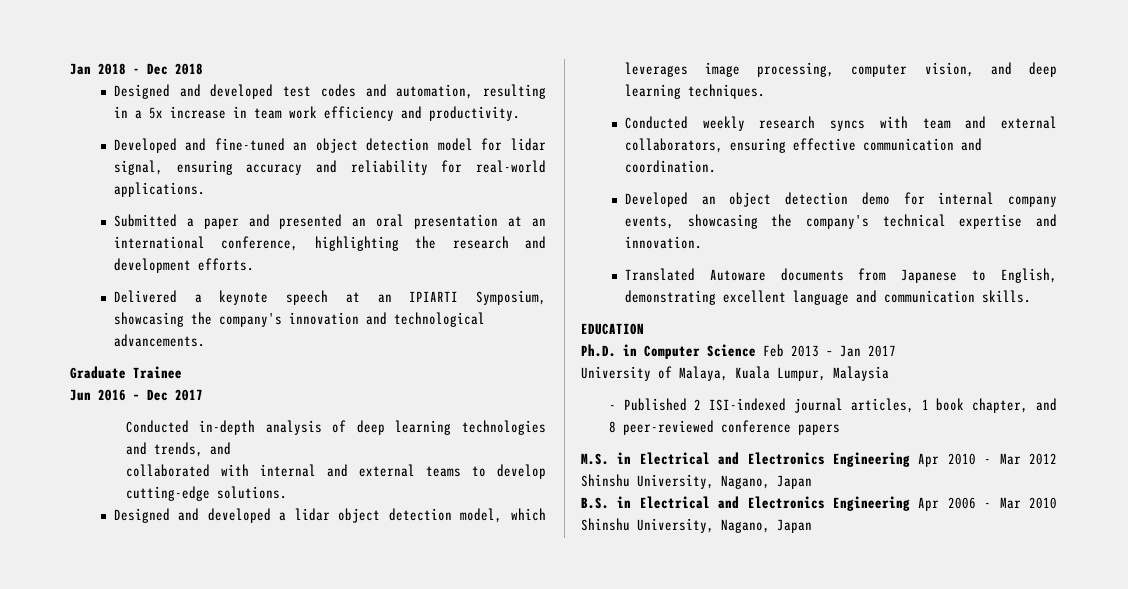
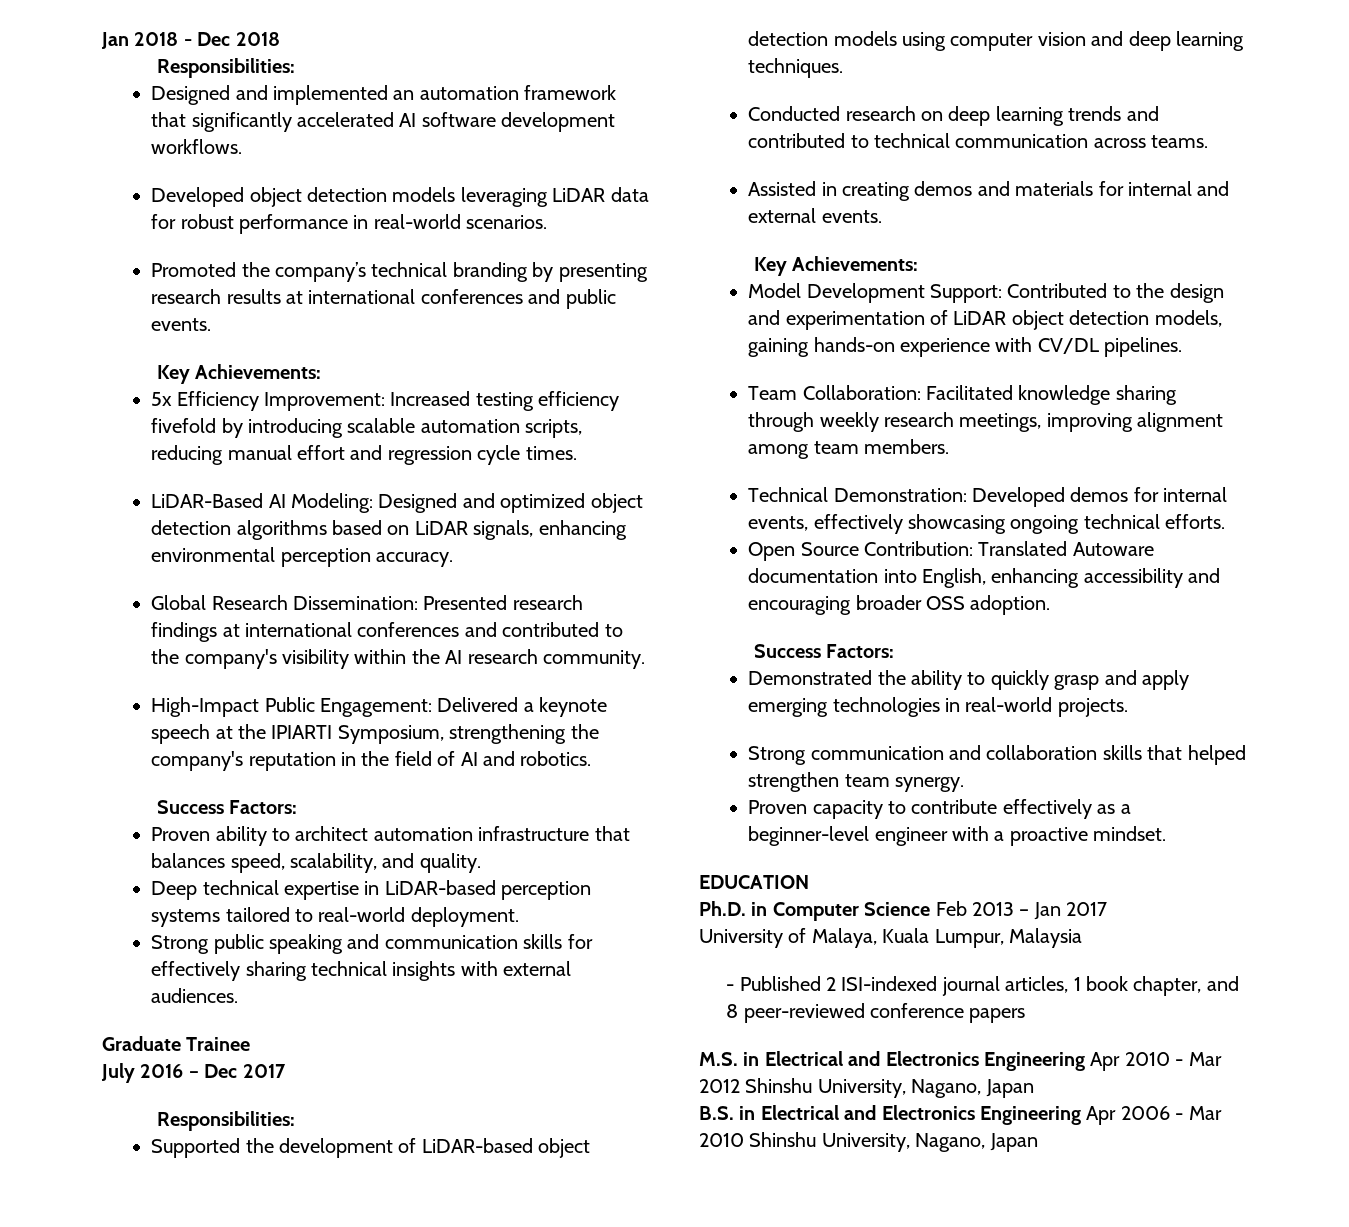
[113,84,546,99] [113,106,520,121] [113,138,547,153] [113,160,546,175] [113,182,205,197] [113,214,546,229] [113,236,546,251] [113,258,254,273] // Designed and developed test codes and automation, resulting in a 5x increase in team work efficiency and productivity. // Developed and fine-tuned an object detection model for lidar signal, ensuring accuracy and reliability for real-world applications. // Submitted a paper and presented an oral presentation at an international conference, highlighting the research and development efforts. // -> [156,58,295,78] [151,85,617,105] [151,112,616,132] [151,139,243,154] [151,187,649,207] [151,214,548,234] [151,262,648,282] [151,289,616,309] [151,318,212,331] [156,364,321,384] [151,391,620,411] [151,418,583,438] [151,445,577,465] [151,493,643,513] [151,520,627,540] [151,547,454,567] [151,595,583,610] [151,622,623,642] [151,649,646,669] [151,697,433,717] // Responsibilities: // Designed and implemented an automation framework that significantly accelerated AI software development workflows. // Developed object detection models leveraging LiDAR data for robust performance in real-world scenarios. // Promoted the company’s technical branding by presenting research results at international conferences and public events. // Key Achievements: // 5x Efficiency Improvement: Increased testing efficiency fivefold by introducing scalable automation scripts, reducing manual effort and regression cycle times. // LiDAR-Based AI Modeling: Designed and optimized object detection algorithms based on LiDAR signals, enhancing environmental perception accuracy. // Global Research Dissemination: Presented research findings at international conferences and contributed to the company's visibility within the AI research community. // High-Impact Public Engagement:
[377,294,392,303] an -> [238,724,267,739] the
[113,312,485,327] [113,334,205,347] showcasing the company's innovation and technological advancements. -> [449,724,599,744] [151,751,592,771] [156,800,297,814] [151,826,630,846] [151,853,481,873] [151,880,592,900] [151,907,519,927] [151,934,593,954] [151,961,572,981] [151,988,239,1003] strengthening the company's reputation in the field of AI and robotics. // Success Factors: // Proven ability to architect automation infrastructure that balances speed, scalability, and quality. // Deep technical expertise in LiDAR-based perception systems tailored to real-world deployment. // Strong public speaking and communication skills for effectively sharing technical insights with external audiences.
[70,389,91,401] Jun -> [101,1063,135,1083] July
[125,420,546,435] [125,442,231,457] [125,464,546,479] [125,486,287,501] [113,508,547,523] [624,62,974,77] Conducted in-depth analysis of deep learning technologies and trends, and // collaborated with internal and external teams to develop cutting-edge solutions. // Designed and developed a lidar object detection model, which leverages image processing, computer vision, -> [156,1111,295,1131] [151,1138,591,1158] [748,31,1086,51] Responsibilities: // Supported the development of LiDAR-based object detection models using computer vision
[702,116,1057,131] [624,138,982,153] [624,160,716,173] [624,192,1057,207] [624,214,1057,229] [624,236,702,249] [624,268,1057,283] [624,290,1031,305] weekly research syncs with team and external collaborators, ensuring effective communication and coordination. // Developed an object detection demo for internal company events, showcasing the company's technical expertise and innovation. // Translated Autoware documents from Japanese to English, demonstrating excellent language and communication skills. -> [845,106,1159,126] [748,133,1209,148] [748,181,1230,201] [748,208,882,223] [753,256,918,276] [748,283,1224,303] [748,310,1222,330] [748,337,1183,357] [748,385,1177,405] [748,412,1224,432] [748,439,950,459] [748,487,1228,507] [748,514,1226,534] [748,541,1154,561] [748,568,1221,588] [748,595,1051,615] [753,644,894,658] [748,670,1190,690] [748,697,1128,717] [748,745,1246,765] [748,772,965,792] [748,799,1131,819] [748,826,1167,846] research on deep learning trends and contributed to technical communication across teams. // Assisted in creating demos and materials for internal and external events. // Key Achievements: // Model Development Support: Contributed to the design and experimentation of LiDAR object detection models, gaining hands-on experience with CV/DL pipelines. // Team Collaboration: Facilitated knowledge sharing through weekly research meetings, improving alignment among team members. // Technical Demonstration: Developed demos for internal events, effectively showcasing ongoing technical efforts. // Open Source Contribution: Translated Autoware documentation into English, enhancing accessibility and encouraging broader OSS adoption. // Success Factors: // Demonstrated the ability to quickly grasp and apply emerging technologies in real-world projects. // Strong communication and collaboration skills that helped strengthen team synergy. // Proven capacity to contribute effectively as a beginner-level engineer with a proactive mindset.

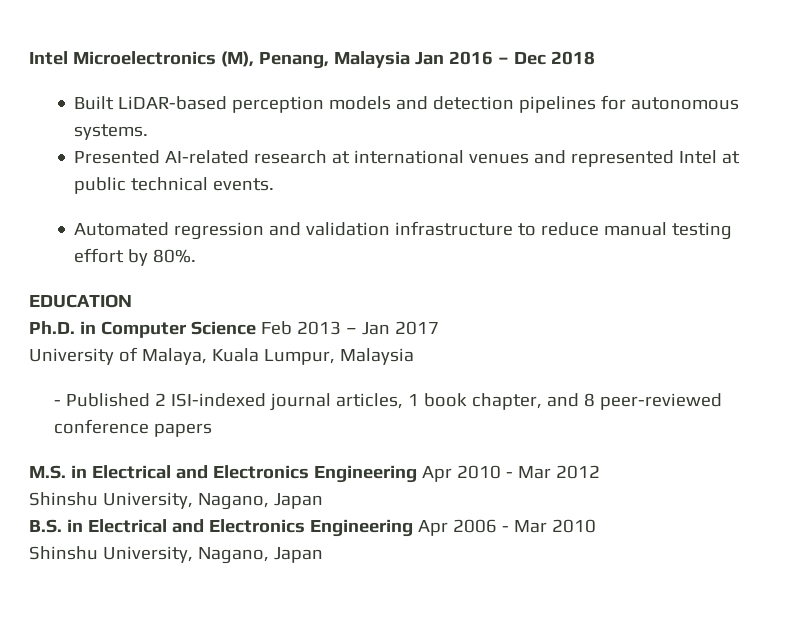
[101,32,280,49] [156,58,295,78] [151,85,617,105] [151,112,616,132] [151,139,243,154] [151,187,649,207] [151,214,548,234] [151,262,648,282] [151,289,616,309] [151,318,212,331] [156,364,321,384] [151,391,620,411] [151,418,583,438] [151,445,577,465] [151,493,643,513] [151,520,627,540] [151,547,454,567] [151,595,583,610] [151,622,623,642] [151,649,646,669] [151,697,608,717] [151,724,599,744] [151,751,592,771] [156,800,297,814] [151,826,630,846] [151,853,481,873] [151,880,592,900] [151,907,519,927] [151,934,593,954] [151,961,572,981] [151,988,239,1003] [102,1036,251,1051] [101,1063,286,1083] [156,1111,295,1131] [151,1138,591,1158] [748,31,1245,51] [748,58,844,78] [748,106,1159,126] [748,133,1209,148] [748,181,1230,201] [748,208,882,223] [753,256,918,276] [748,283,1224,303] [748,310,1222,330] [748,337,1183,357] [748,385,1177,405] [748,412,1224,432] [748,439,950,459] [748,487,1228,507] [748,514,1226,534] [748,541,1154,561] [748,568,1221,588] [748,595,1051,615] [753,644,894,658] [748,670,1190,690] [748,697,1128,717] [748,745,1246,765] [748,772,965,792] [748,799,1131,819] [748,826,1167,846] Jan 2018 - Dec 2018 // Responsibilities: // Designed and implemented an automation framework that significantly accelerated AI software development workflows. // Developed object detection models leveraging LiDAR data for robust performance in real-world scenarios. // Promoted the company’s technical branding by presenting research results at international conferences and public events. // Key Achievements: // 5x Efficiency Improvement: Increased testing efficiency fivefold by introducing scalable automation scripts, reducing manual effort and regression cycle times. // LiDAR-Based AI Modeling: Designed and optimized object detection algorithms based on LiDAR signals, enhancing environmental perception accuracy. // Global Research Dissemination: Presented research findings at international conferences and contributed to the company's visibility within the AI research community. // High-Impact Public Engagement: Delivered a keynote speech at the IPIARTI Symposium, strengthening the company's reputation in the field of AI and robotics. // Success Factors: // Proven ability to architect automation infrastructure that balances speed, scalability, and quality. // Deep technical expertise in LiDAR-based perception systems tailored to real-world deployment. // Strong public speaking and communication skills for effectively sharing technical insights with external audiences. // Graduate Trainee // July 2016 – Dec 2017 // Responsibilities: // Supported the development of LiDAR-based object detection models using computer vision and deep learning techniques. // Conducted research on deep learning trends and contributed to technical communication across teams. // Assisted in creating demos and materials for internal and external events. // Key Achievements: // Model Development Support: Contributed to the design and experimentation of LiDAR object detection models, gaining hands-on experience with CV/DL pipelines. // Team Collaboration: Facilitated knowledge sharing through weekly research meetings, improving alignment among team members. // Technical Demonstration: Developed demos for internal events, effectively showcasing ongoing technical efforts. // Open Source Contribution: Translated Autoware documentation into English, enhancing accessibility and encouraging broader OSS adoption. // Success Factors: // Demonstrated the ability to quickly grasp and apply emerging technologies in real-world projects. // Strong communication and collaboration skills that helped strengthen team synergy. // Proven capacity to contribute effectively as a beginner-level engineer with a proactive mindset. -> [29,51,595,69] [74,95,740,113] [74,124,149,140] [74,150,741,167] [74,177,275,194] [74,221,733,240] [74,248,197,266] Intel Microelectronics (M), Penang, Malaysia Jan 2016 – Dec 2018 // Built LiDAR-based perception models and detection pipelines for autonomous systems. // Presented AI-related research at international venues and represented Intel at public technical events. // Automated regression and validation infrastructure to reduce manual testing effort by 80%.
(740, 1086) none -> (600, 472) //
(744, 1140) none -> (596, 526) //

